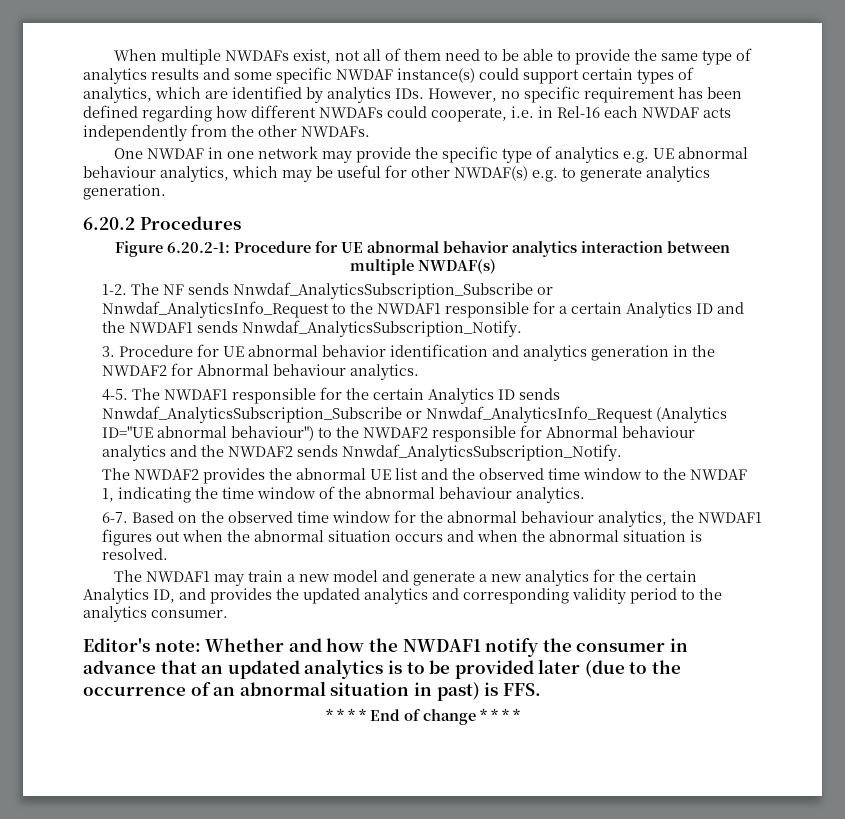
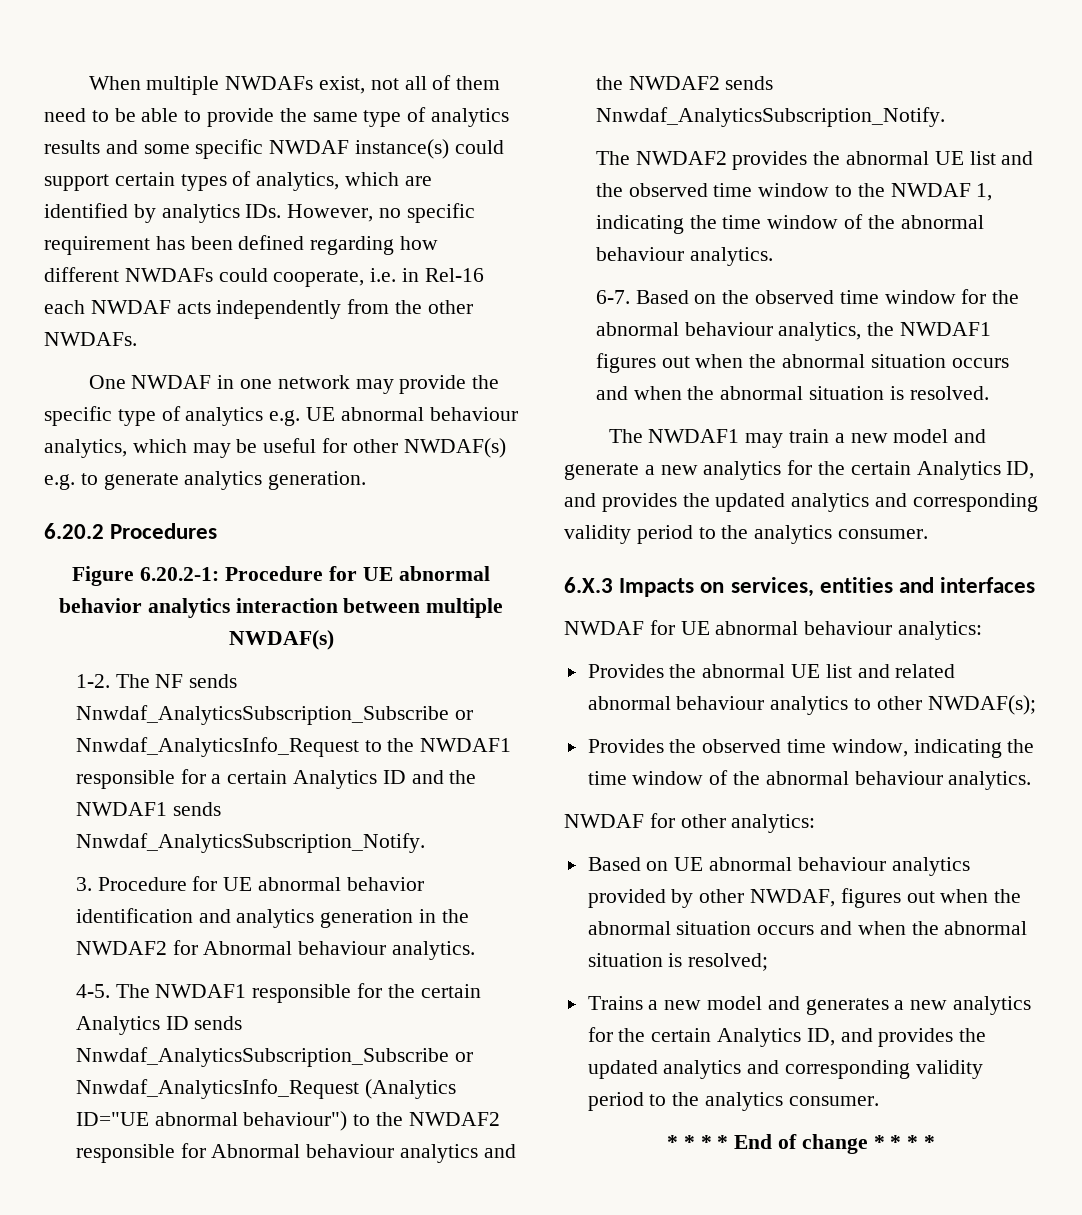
[83,638,688,657] [83,659,682,679] [83,681,541,701] Editor's note: Whether and how the NWDAF1 notify the consumer in advance that an updated analytics is to be provided later (due to the occurrence of an abnormal situation in past) is FFS. -> [564,577,1036,597] [564,620,983,640] [587,664,956,678] [587,695,1036,715] [587,739,1035,758] [587,770,1032,790] [564,813,816,833] [587,857,970,876] [587,888,1022,908] [587,921,1028,935] [587,953,769,971] [587,996,1032,1015] [587,1027,987,1047] [587,1060,983,1079] [587,1092,879,1111] 6.X.3 Impacts on services, entities and interfaces // NWDAF for UE abnormal behaviour analytics: // Provides the abnormal UE list and related abnormal behaviour analytics to other NWDAF(s); // Provides the observed time window, indicating the time window of the abnormal behaviour analytics. // NWDAF for other analytics: // Based on UE abnormal behaviour analytics provided by other NWDAF, figures out when the abnormal situation occurs and when the abnormal situation is resolved; // Trains a new model and generates a new analytics for the certain Analytics ID, and provides the updated analytics and corresponding validity period to the analytics consumer.

